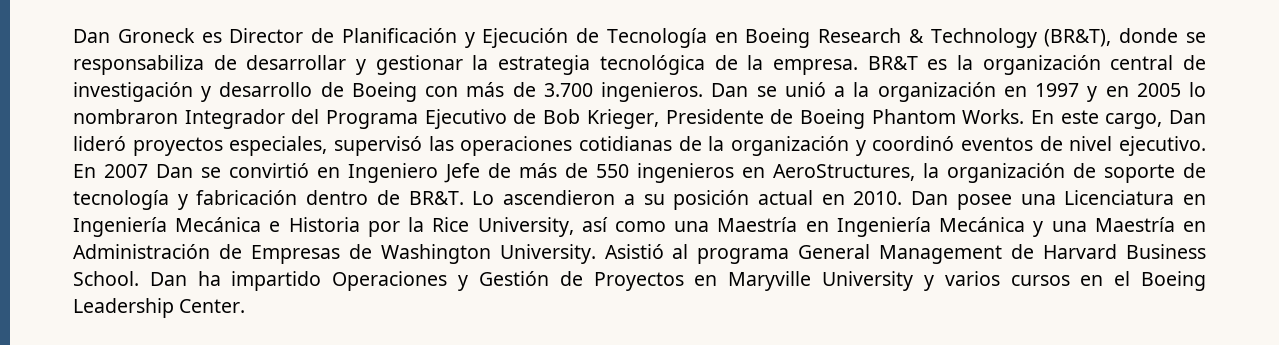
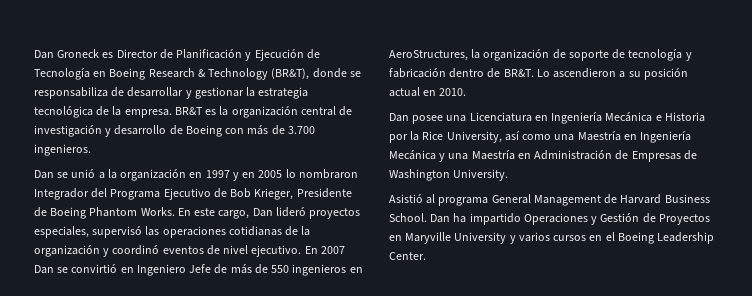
(704, 92) none -> (91, 150) //
(903, 198) none -> (467, 92) //
(596, 254) none -> (509, 175) //

